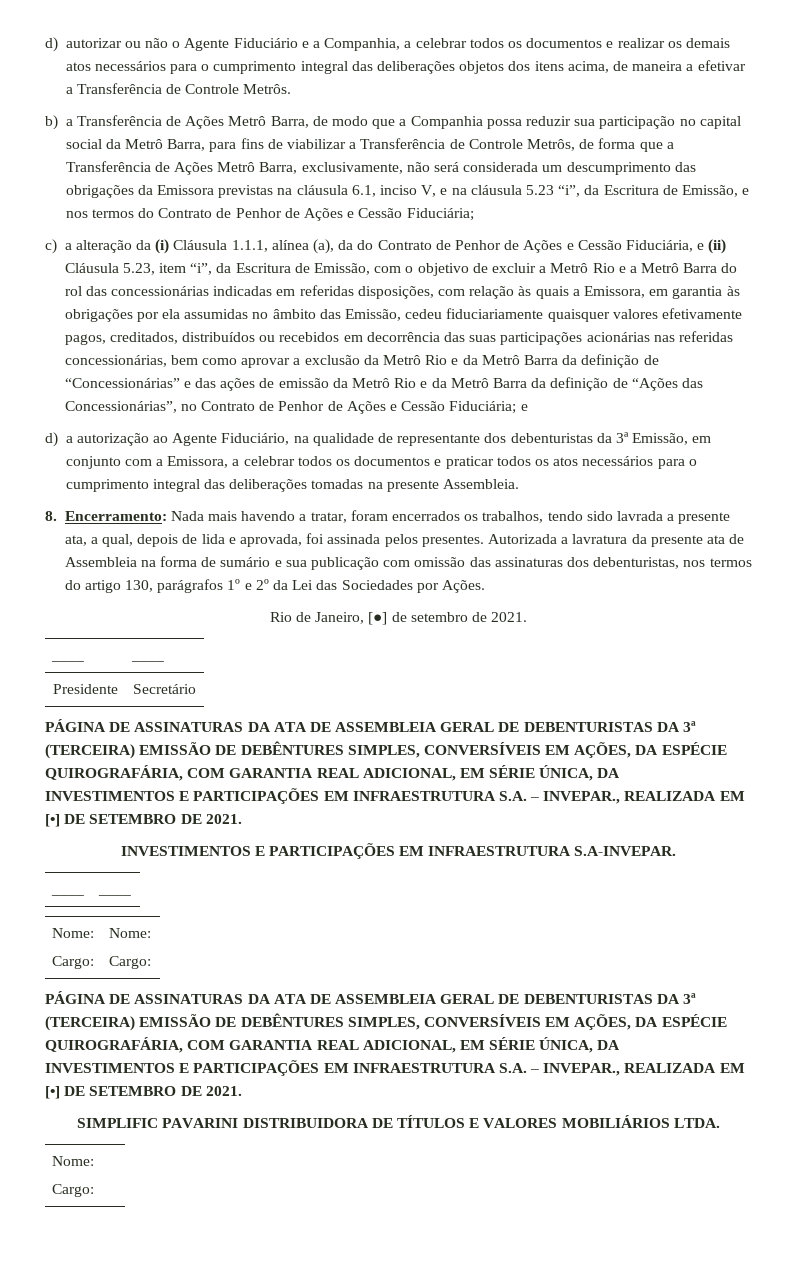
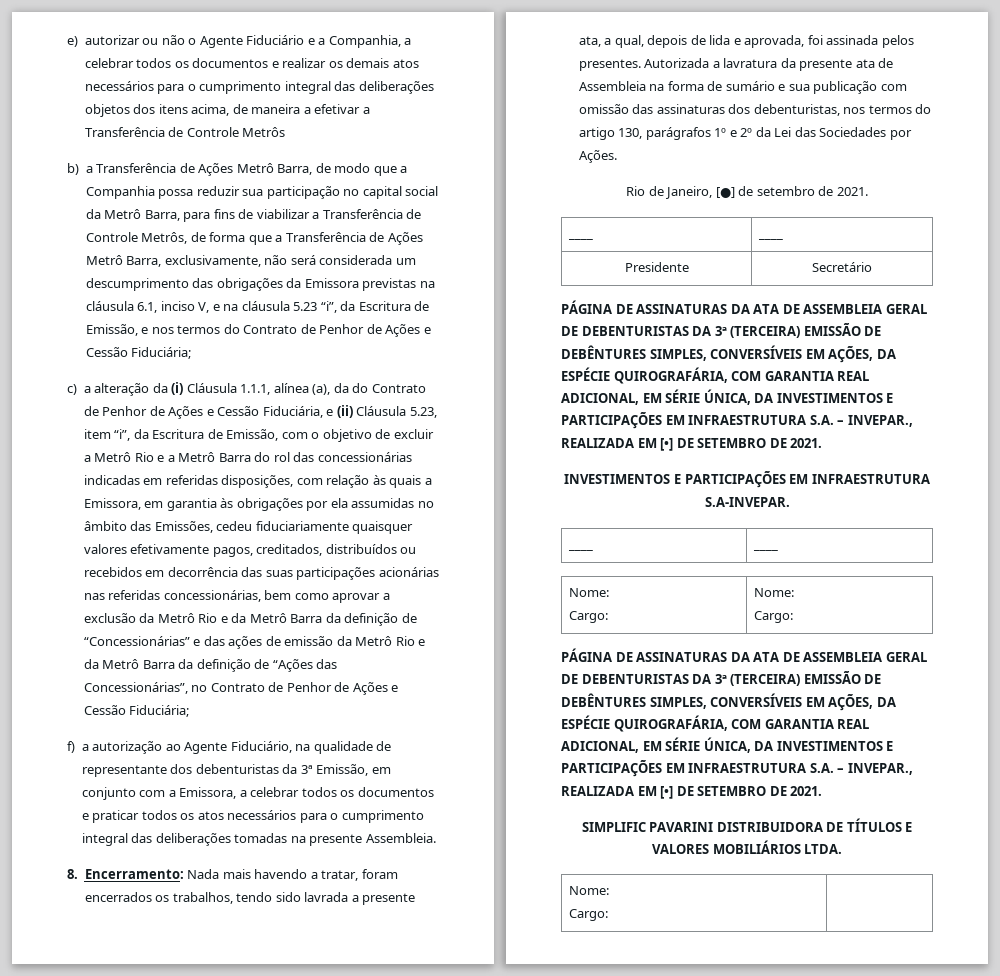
[45,37,58,52] d) -> [67,36,78,47] e)
[243,84,292,94] Metrôs. -> [242,127,286,137] Metrôs
[345,309,402,321] Emissão, -> [154,521,213,533] Emissões,
[520,404,528,411] [45,432,58,447] e // d) -> [67,741,75,753] // f)

